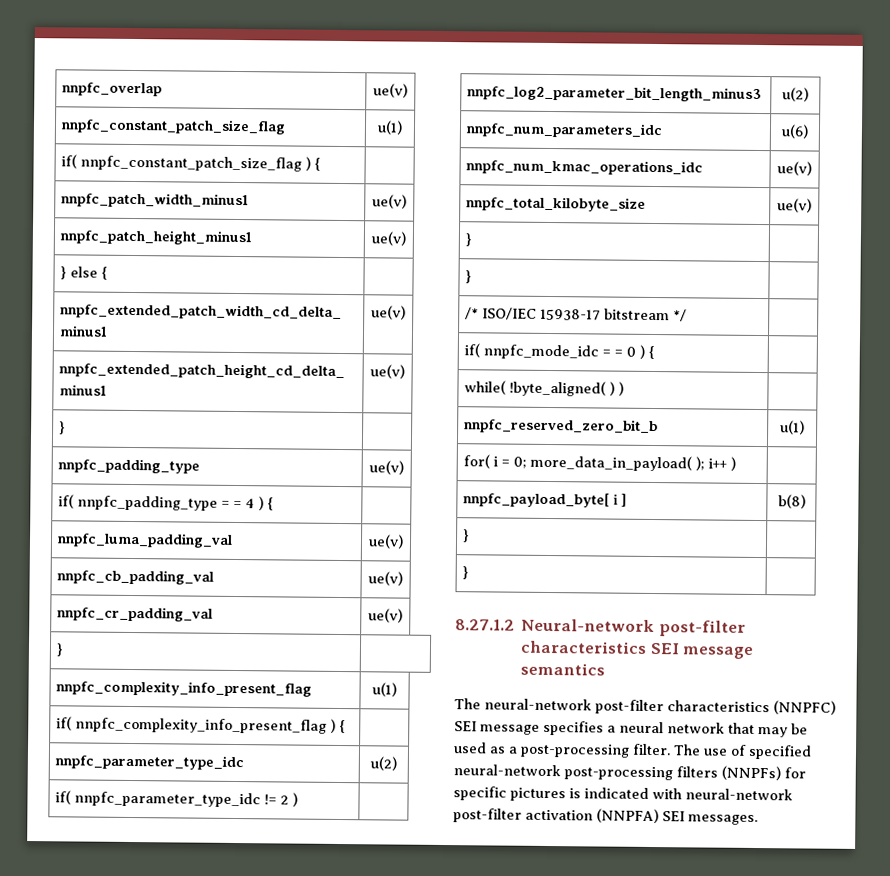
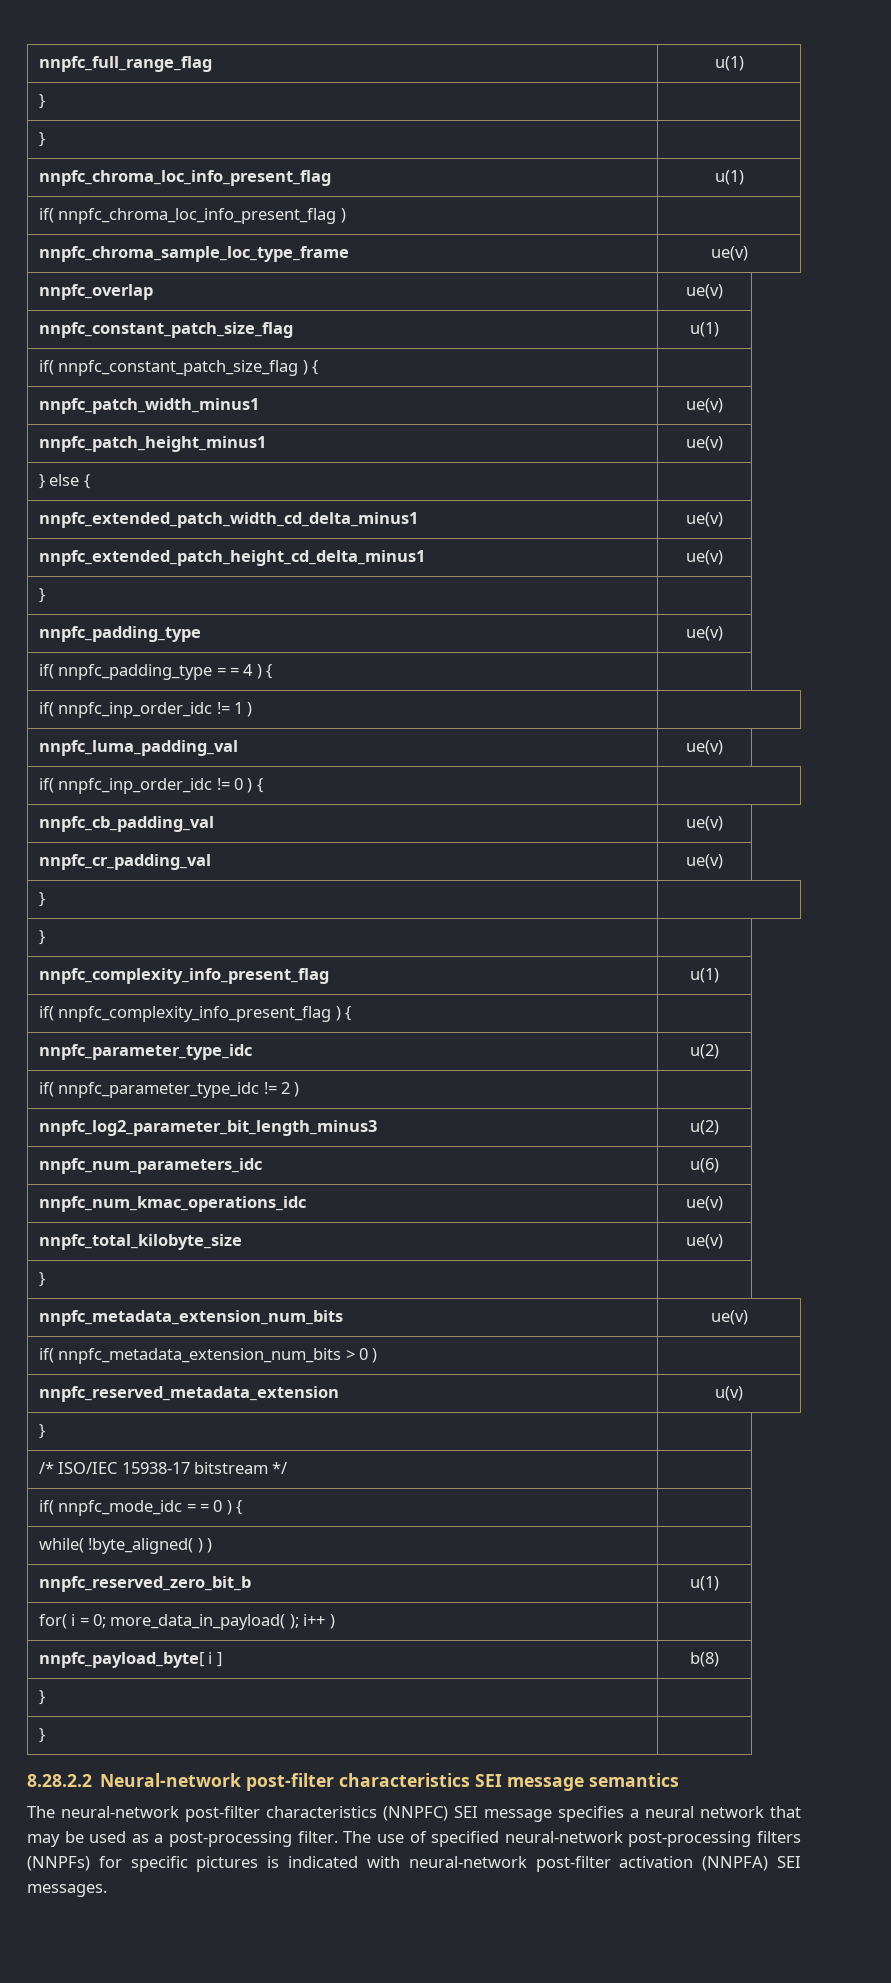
(61, 89) none -> [38,56,212,72] [714,56,744,71] [38,94,45,109] [38,132,45,147] [38,170,331,186] [714,170,744,185] [38,208,346,224] [38,246,349,262] [710,246,748,261] nnpfc_full_range_flag | u(1) // } | // } | // nnpfc_chroma_loc_info_present_flag | u(1) // if( nnpfc_chroma_loc_info_present_flag ) | // nnpfc_chroma_sample_loc_type_frame | ue(v) //
[56,532,233,548] [368,534,404,549] nnpfc_luma_padding_val | ue(v) -> [38,702,253,718] [38,740,238,756] [685,740,723,755] [38,778,263,794] if( nnpfc_inp_order_idc != 1 ) | // nnpfc_luma_padding_val | ue(v) // if( nnpfc_inp_order_idc != 0 ) { |
(64, 650) none -> [38,930,45,945] // } |
(472, 240) none -> [38,1310,343,1326] [710,1310,748,1325] [38,1348,378,1364] [38,1386,339,1402] [714,1386,743,1401] // nnpfc_metadata_extension_num_bits | ue(v) // if( nnpfc_metadata_extension_num_bits > 0 ) | // nnpfc_reserved_metadata_extension | u(v)
[455,619,515,631] 8.27.1.2 -> [27,1774,92,1787] 8.28.2.2

